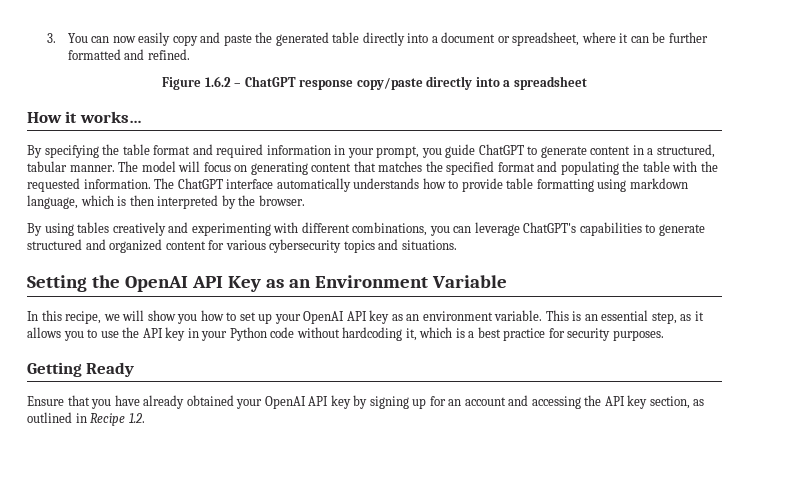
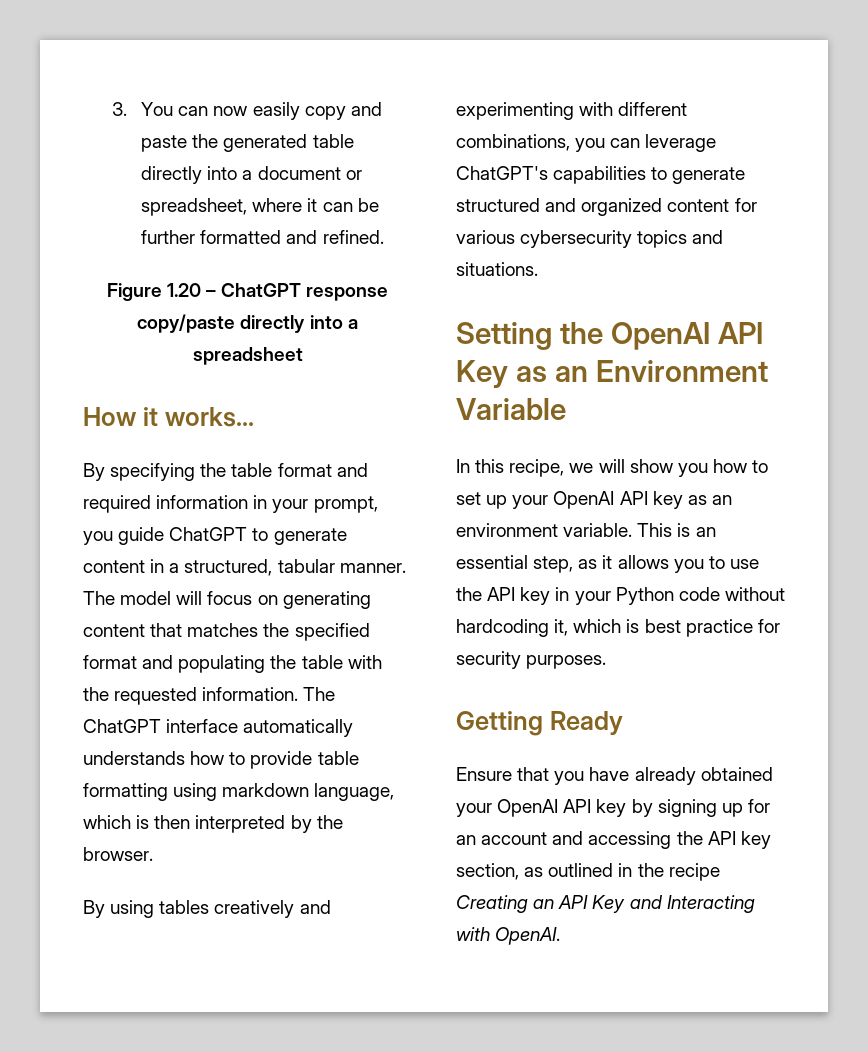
[204,76,231,87] 1.6.2 -> [166,283,201,297] 1.20
[468,331,475,338] a -> (640, 626) none
[90,413,145,426] Recipe 1.2. -> [637,863,720,881] [456,895,755,913] [456,927,561,945] the recipe Creating an API Key and Interacting with OpenAI.

